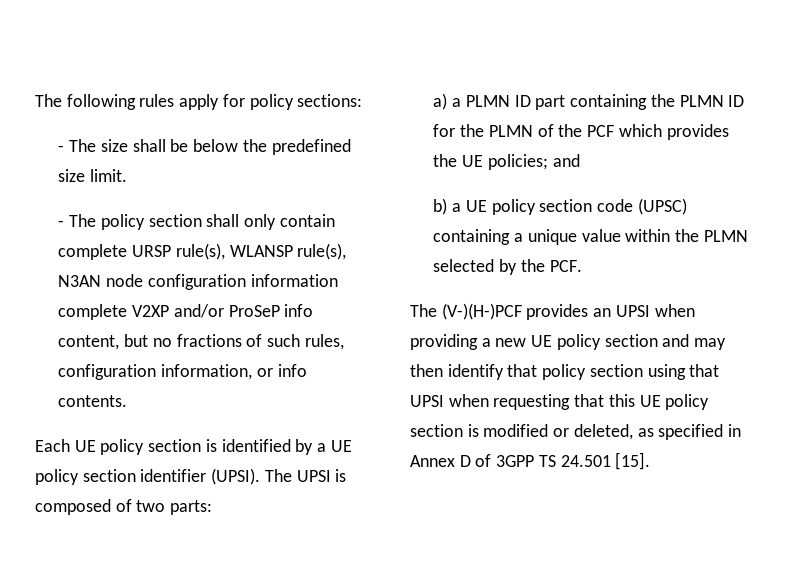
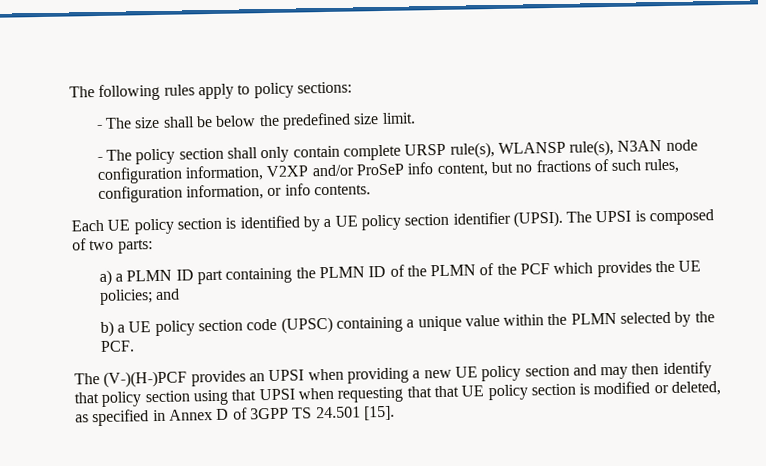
[222,94,245,107] for -> [237,84,251,95] to
[250,274,338,287] [58,304,128,320] information complete -> [184,165,264,182] information,
[433,124,456,137] for -> [389,264,405,277] of
[608,394,635,407] this -> [433,385,459,398] that

